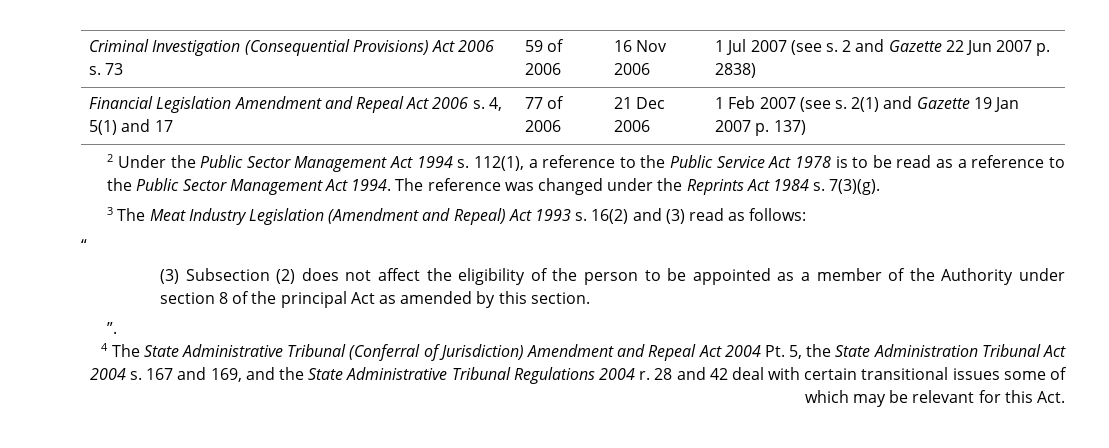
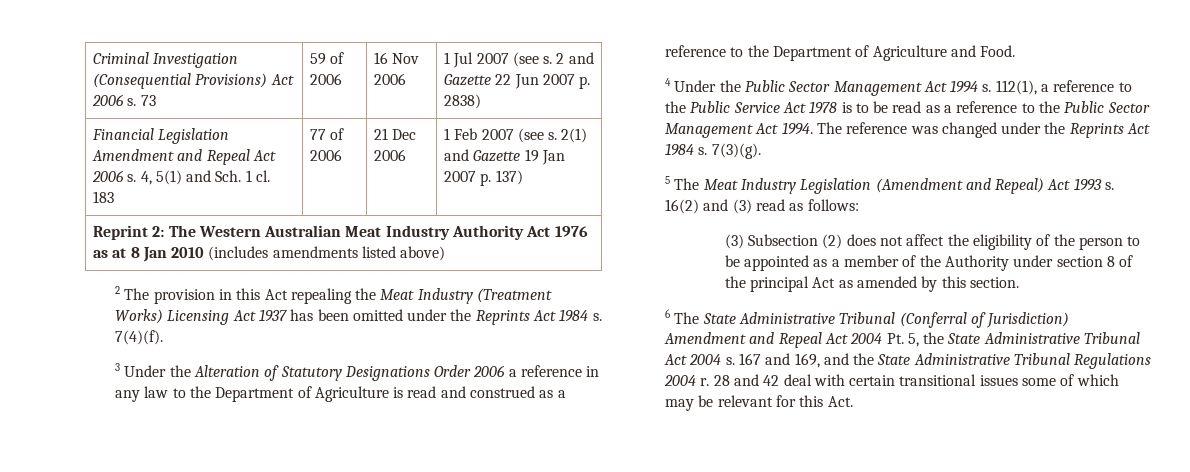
[154,120,173,132] 17 -> [215,170,271,182] [92,191,114,203] Sch. 1 cl. 183
[107,154,114,162] // 2 -> [92,225,588,240] [92,246,446,262] [114,286,553,304] [114,309,602,325] [114,330,163,345] [114,363,600,381] [114,386,566,402] [664,45,1016,61] [664,78,671,86] // Reprint 2: The Western Australian Meat Industry Authority Act 1976 as at 8 Jan 2010 (includes amendments listed above) // 2 The provision in this Act repealing the Meat Industry (Treatment Works) Licensing Act 1937 has been omitted under the Reprints Act 1984 s. 7(4)(f). // 3 Under the Alteration of Statutory Designations Order 2006 a reference in any law to the Department of Agriculture is read and construed as a reference to the Department of Agriculture and Food. // 4
[107,207,114,215] 3 -> [664,176,670,184] 5
[81,239,87,251] // “ -> (859, 205) none
[107,322,118,334] [101,343,109,351] ”. // 4 -> [664,309,670,318] 6
[873,344,978,357] Administration -> [983,332,1080,344] Administrative

